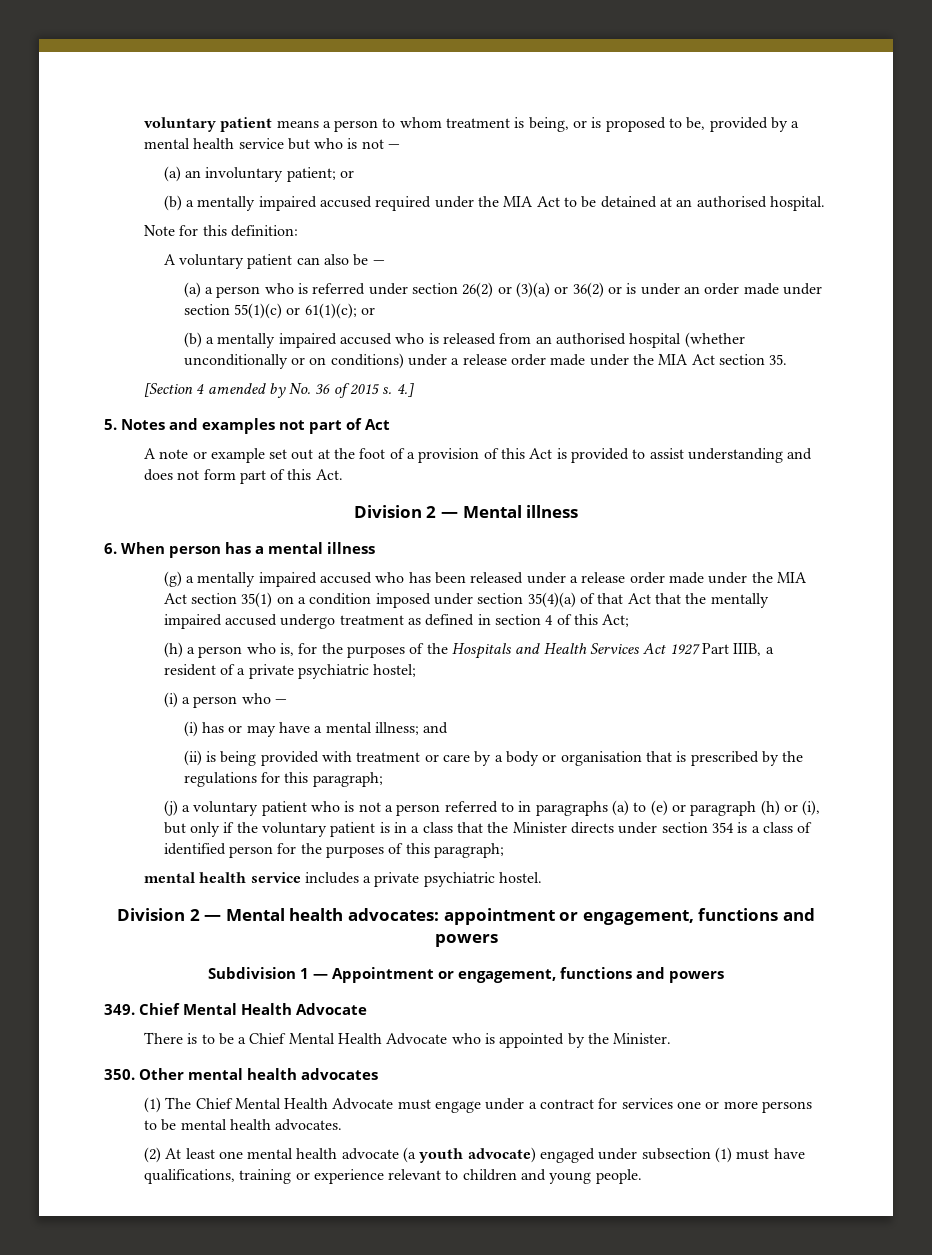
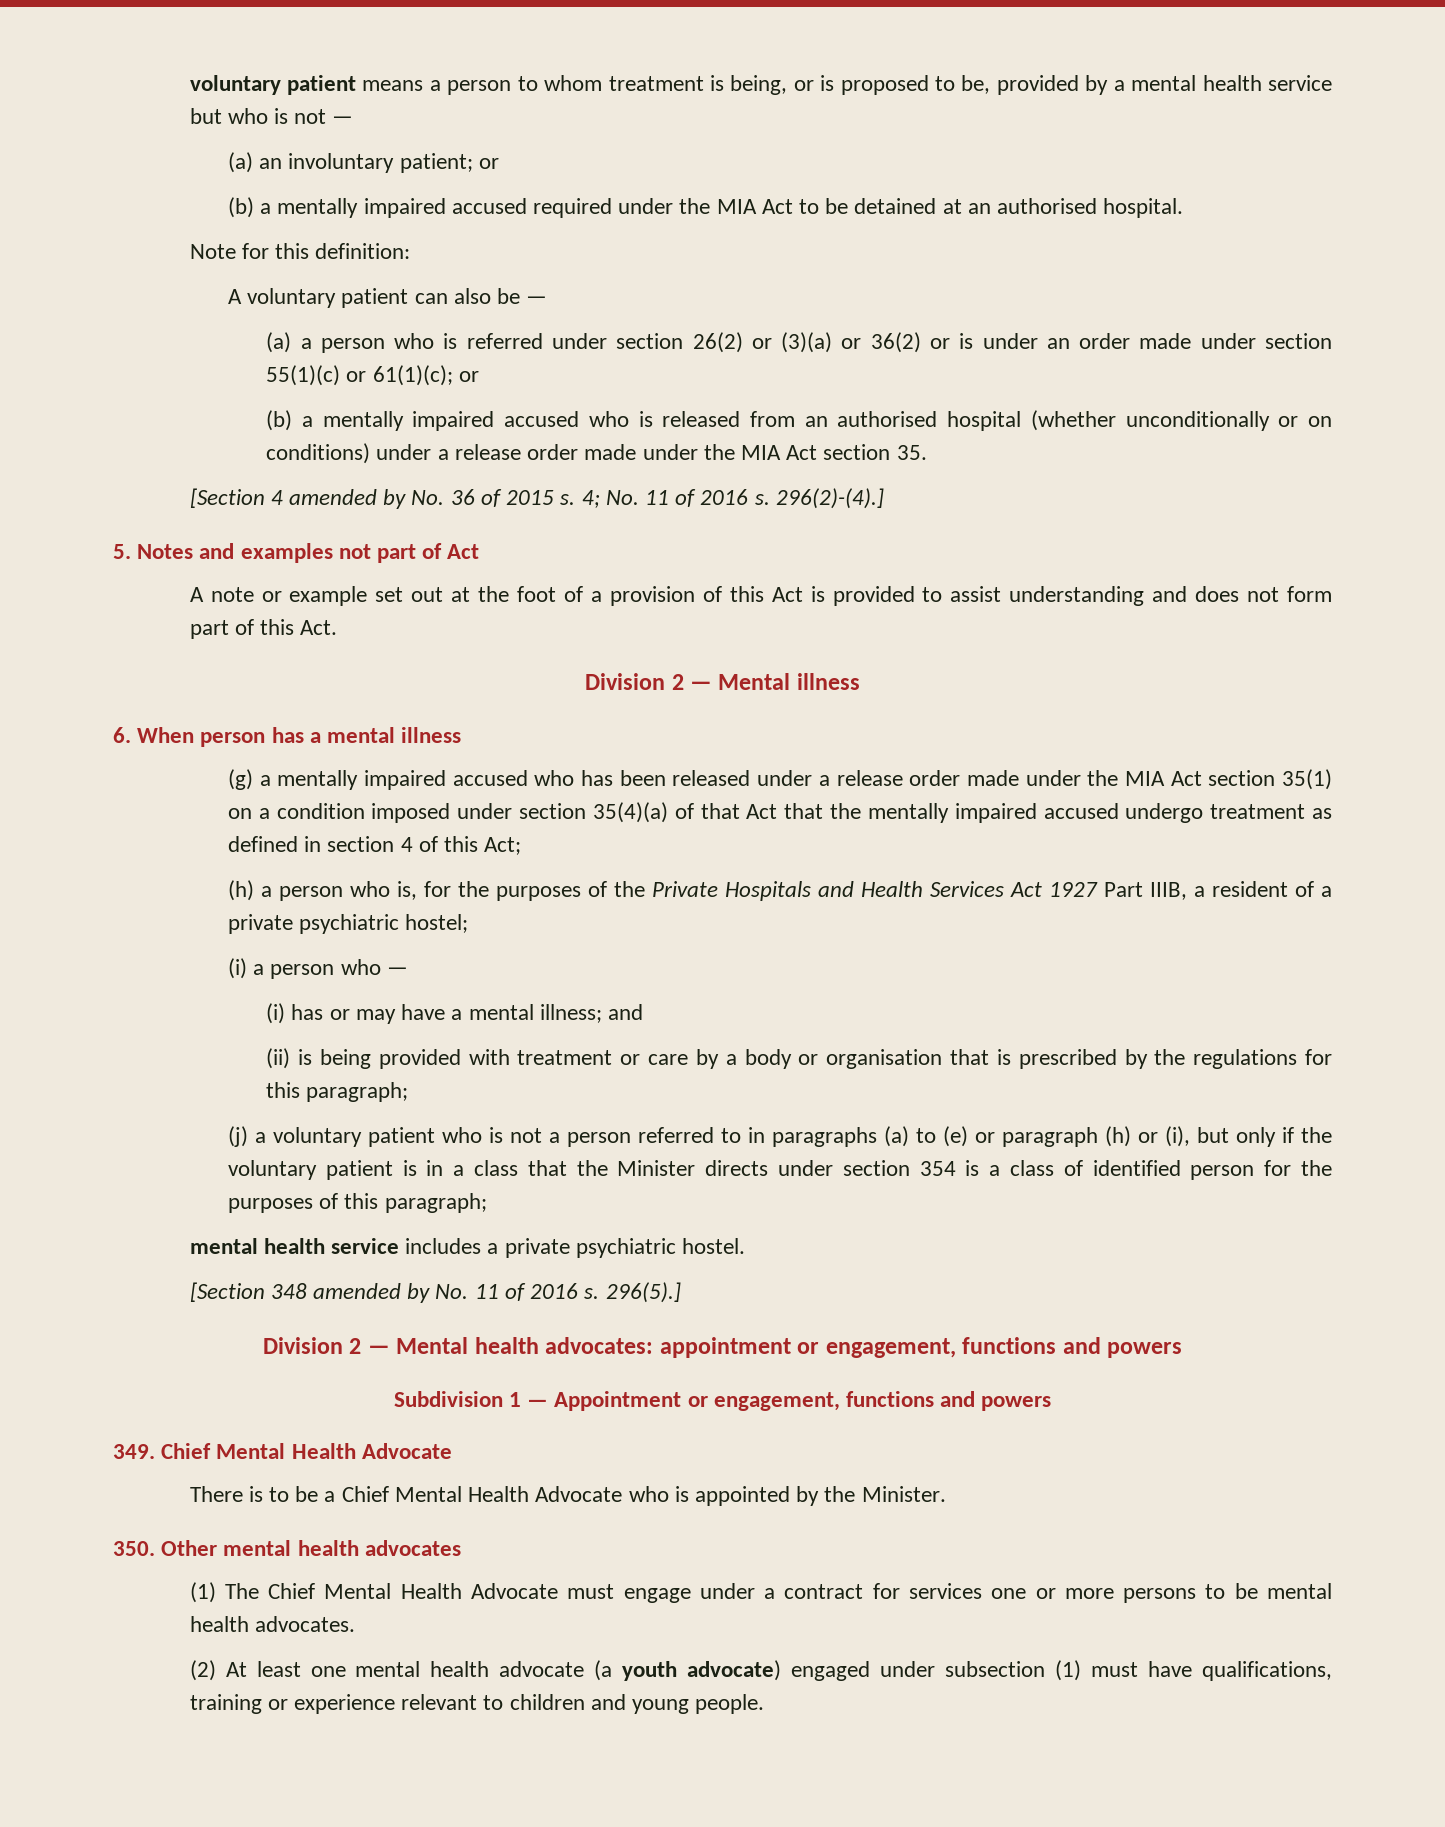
[396,383,414,397] 4.] -> [581,488,884,509] 4; No. 11 of 2016 s. 296(2)-(4).]
(448, 648) none -> [651,881,718,897] Private
(543, 877) none -> [189,1282,681,1303] // [Section 348 amended by No. 11 of 2016 s. 296(5).]

